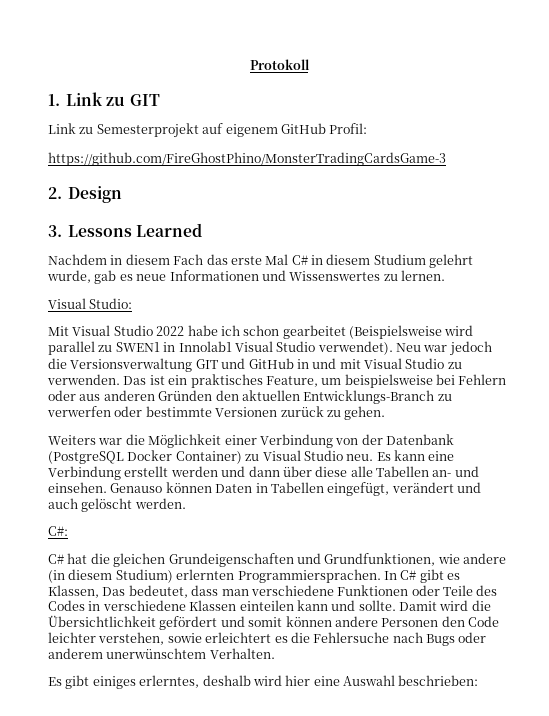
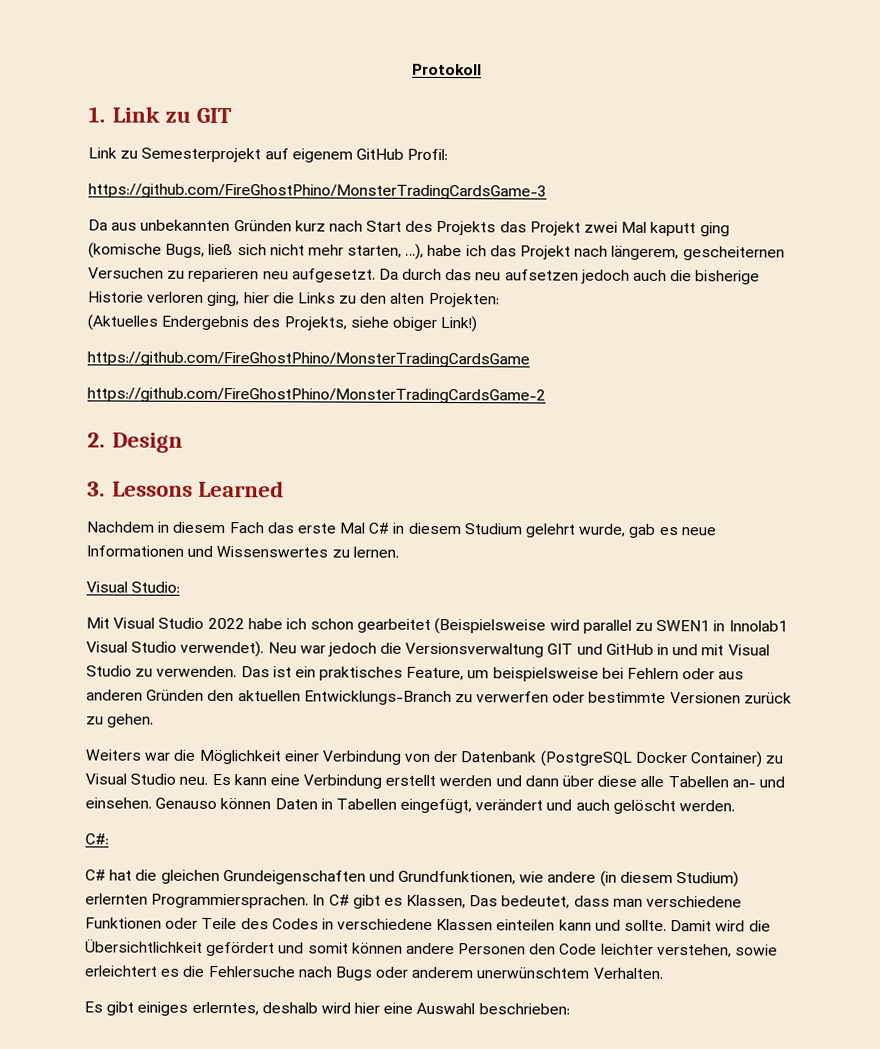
(446, 159) none -> [88,219,730,237] [88,242,785,261] [88,267,761,285] [88,291,500,308] [87,314,478,333] [87,351,530,368] [87,387,546,404] // Da aus unbekannten Gründen kurz nach Start des Projekts das Projekt zwei Mal kaputt ging (komische Bugs, ließ sich nicht mehr starten, …), habe ich das Projekt nach längerem, gescheiternen Versuchen zu reparieren neu aufgesetzt. Da durch das neu aufsetzen jedoch auch die bisherige Historie verloren ging, hier die Links zu den alten Projekten: // (Aktuelles Endergebnis des Projekts, siehe obiger Link!) // https://github.com/FireGhostPhino/MonsterTradingCardsGame // https://github.com/FireGhostPhino/MonsterTradingCardsGame-2

